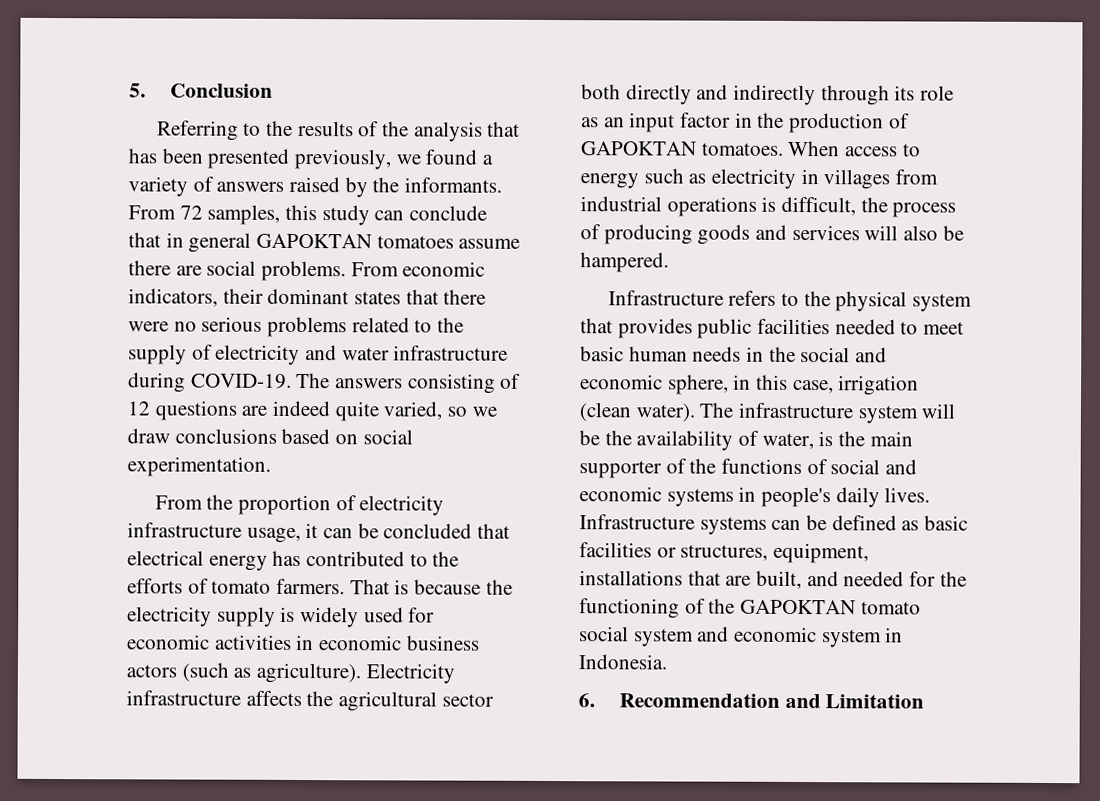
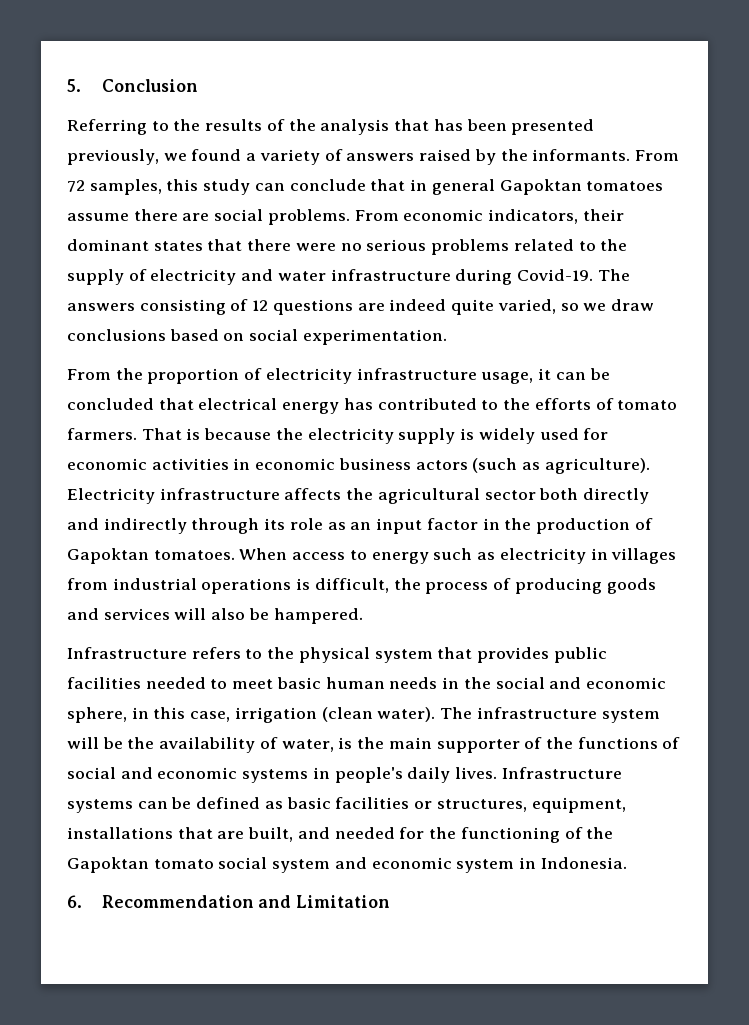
[256,233,373,249] GAPOKTAN -> [499,179,582,195] Gapoktan
[190,373,292,389] COVID-19. -> [517,269,594,281] Covid-19.
[580,141,697,156] GAPOKTAN -> [67,548,149,564] Gapoktan
[740,599,857,615] GAPOKTAN -> [67,857,149,873] Gapoktan

